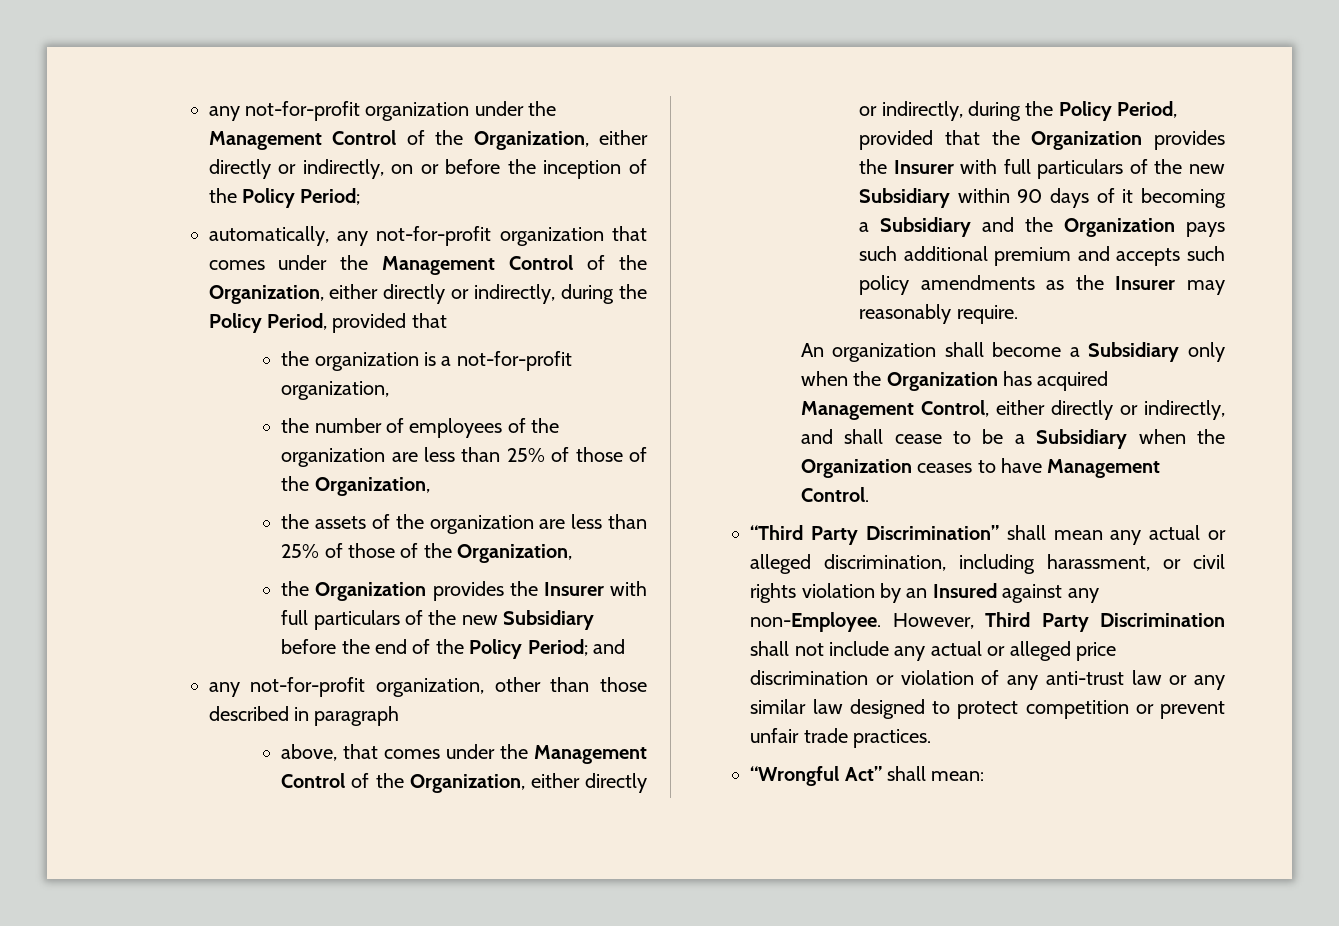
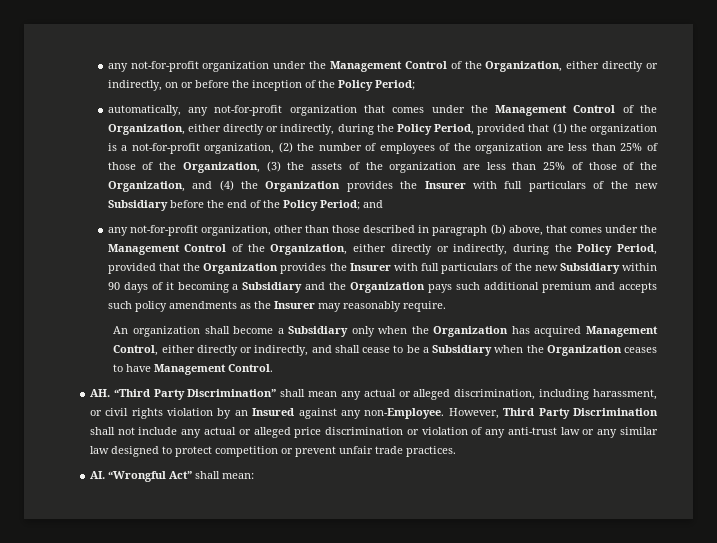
(447, 320) // -> [552,123,567,134] (1)
(390, 390) // -> [278,142,293,153] (2)
(430, 486) // -> [266,161,281,172] (3)
(573, 553) // -> [192,180,234,191] and (4)
(400, 716) // -> [490,224,506,235] (b)
(869, 494) none -> [89,389,110,397] AH.
(932, 738) none -> [89,471,105,479] AI.

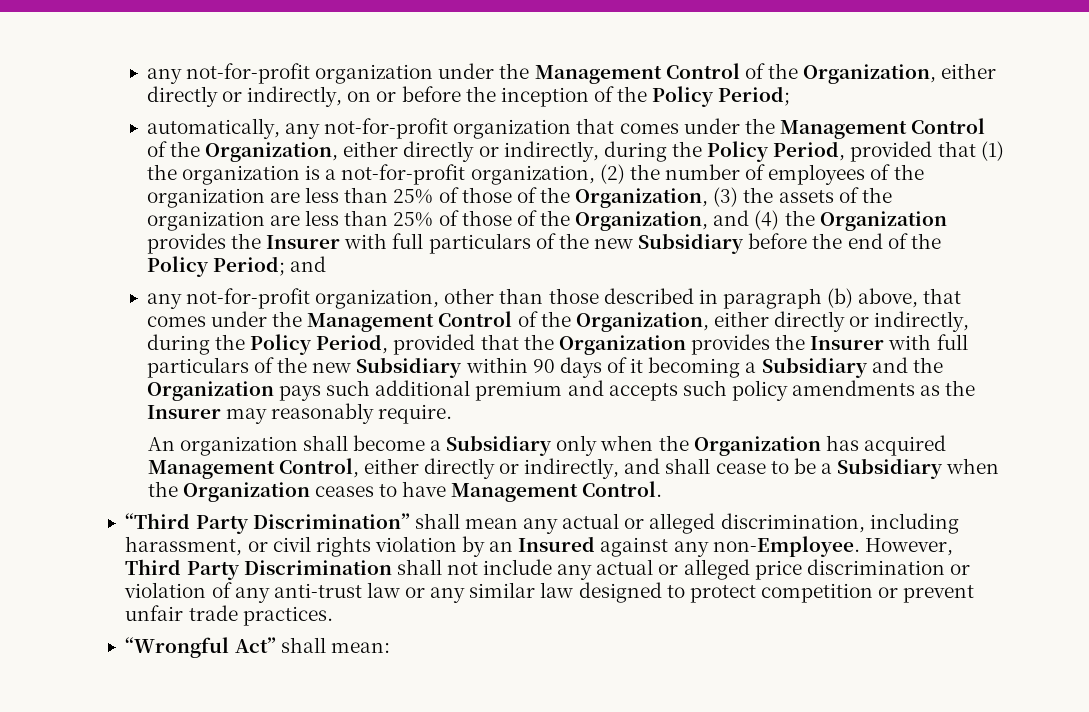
[89,389,110,397] AH. -> (663, 489) none
[89,471,105,479] AI. -> (333, 616) none

